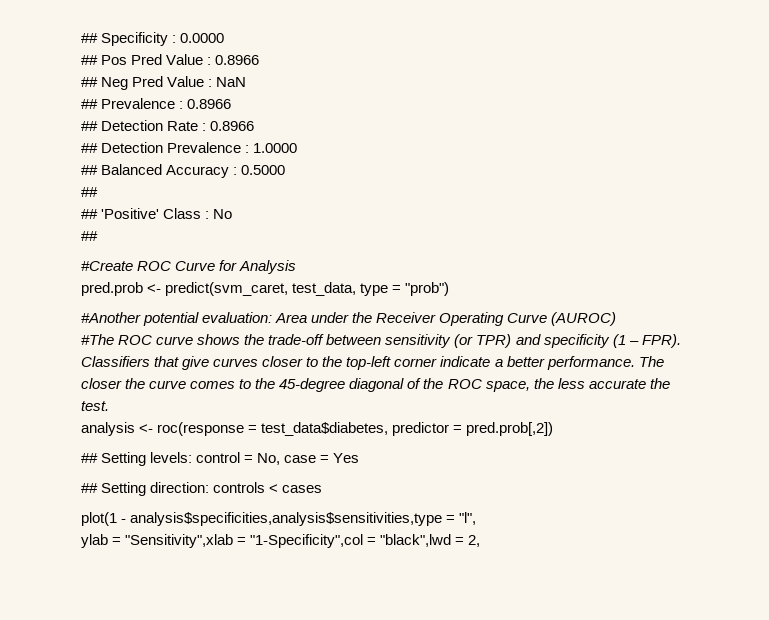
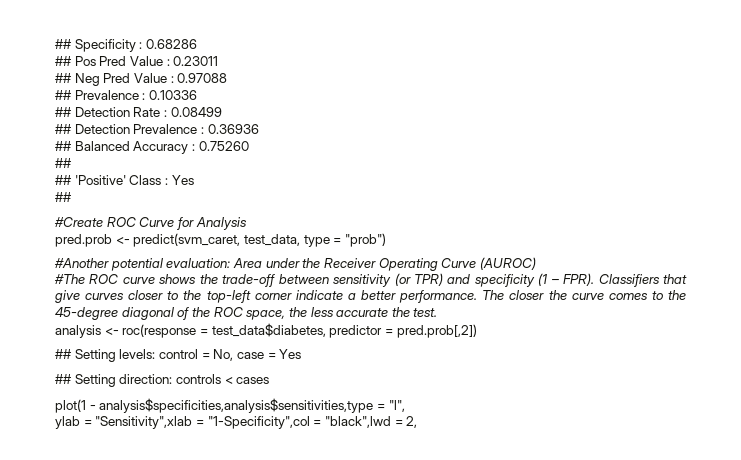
[180,33,225,43] 0.0000 -> [145,39,197,49] 0.68286
[215,55,260,65] 0.8966 -> [173,56,219,66] 0.23011
[216,77,247,87] NaN -> [177,73,228,83] 0.97088
[187,99,232,109] 0.8966 -> [148,90,197,100] 0.10336
[210,121,255,131] 0.8966 -> [170,107,222,117] 0.08499
[253,143,298,153] 1.0000 -> [207,124,259,134] 0.36936
[241,165,286,175] 0.5000 -> [198,141,249,151] 0.75260
[213,209,233,219] No -> [171,175,194,185] Yes

